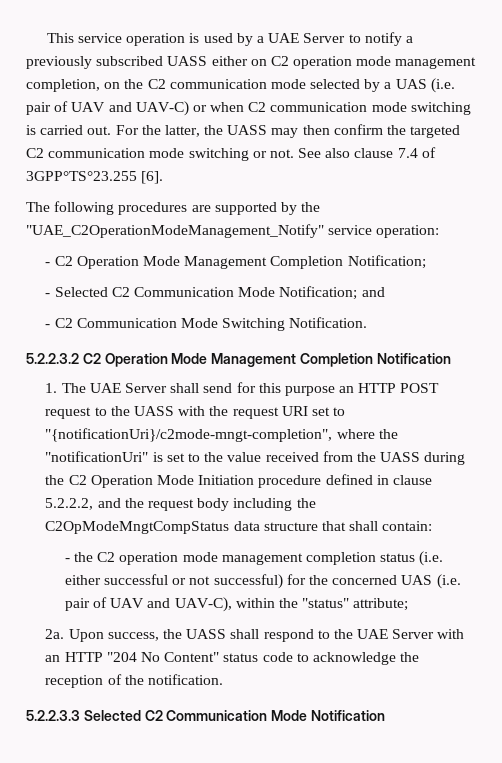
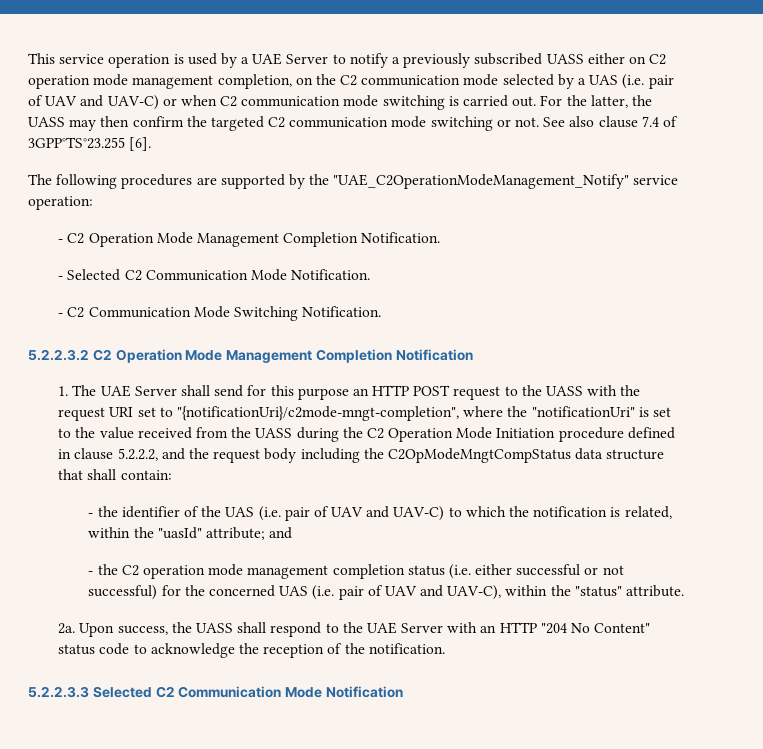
[347,255,426,269] Notification; -> [361,232,441,243] Notification.
[279,286,385,300] Notification; and -> [291,269,371,280] Notification.
(433, 526) none -> [88,506,672,521] [88,527,293,540] // - the identifier of the UAS (i.e. pair of UAV and UAV-C) to which the notification is related, within the "uasId" attribute; and
[353,598,409,611] attribute; -> [626,585,685,597] attribute.

